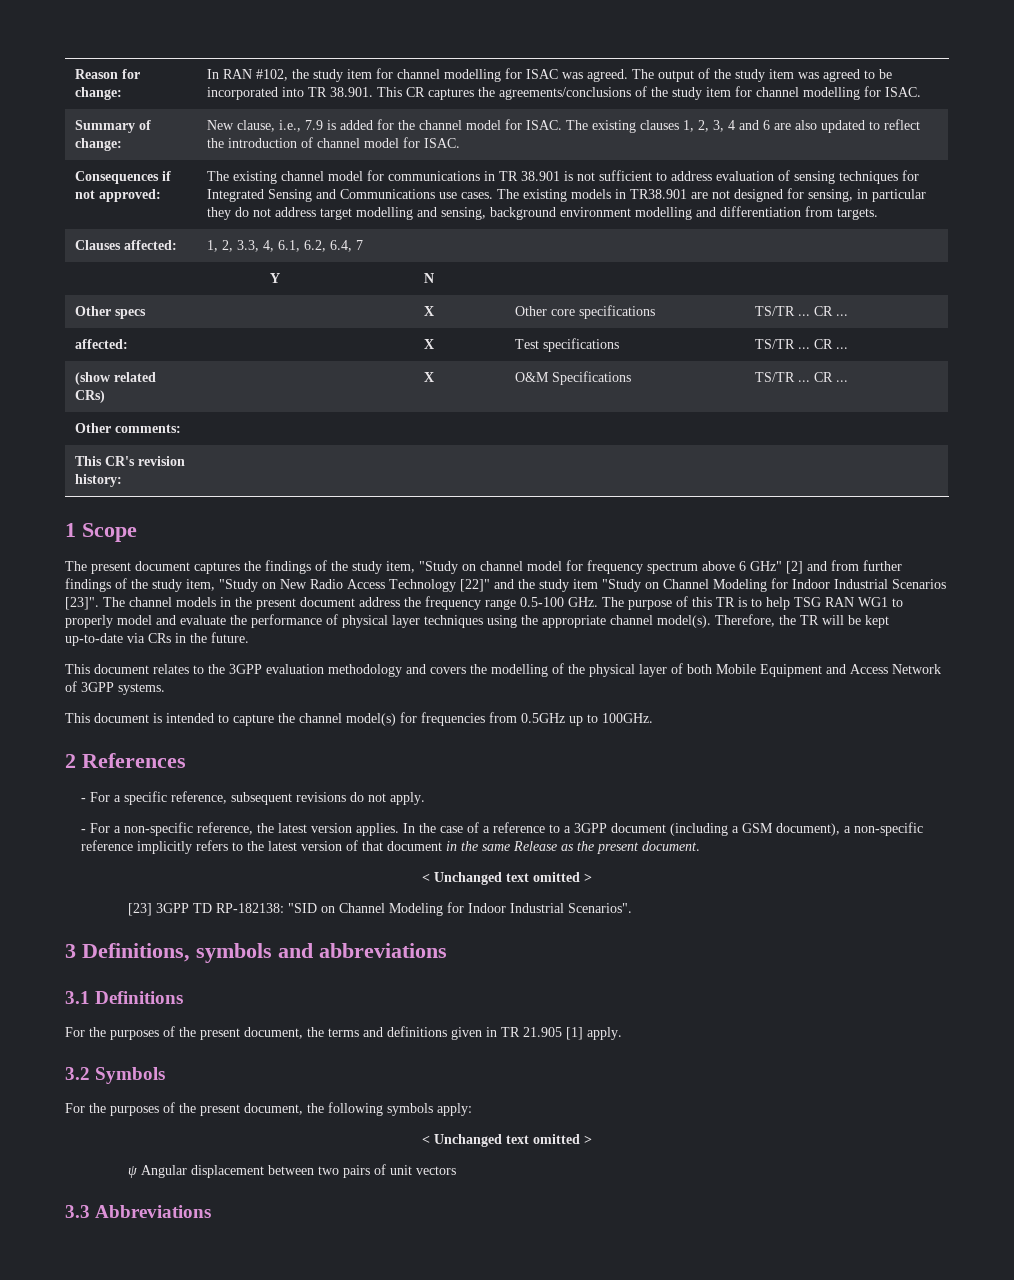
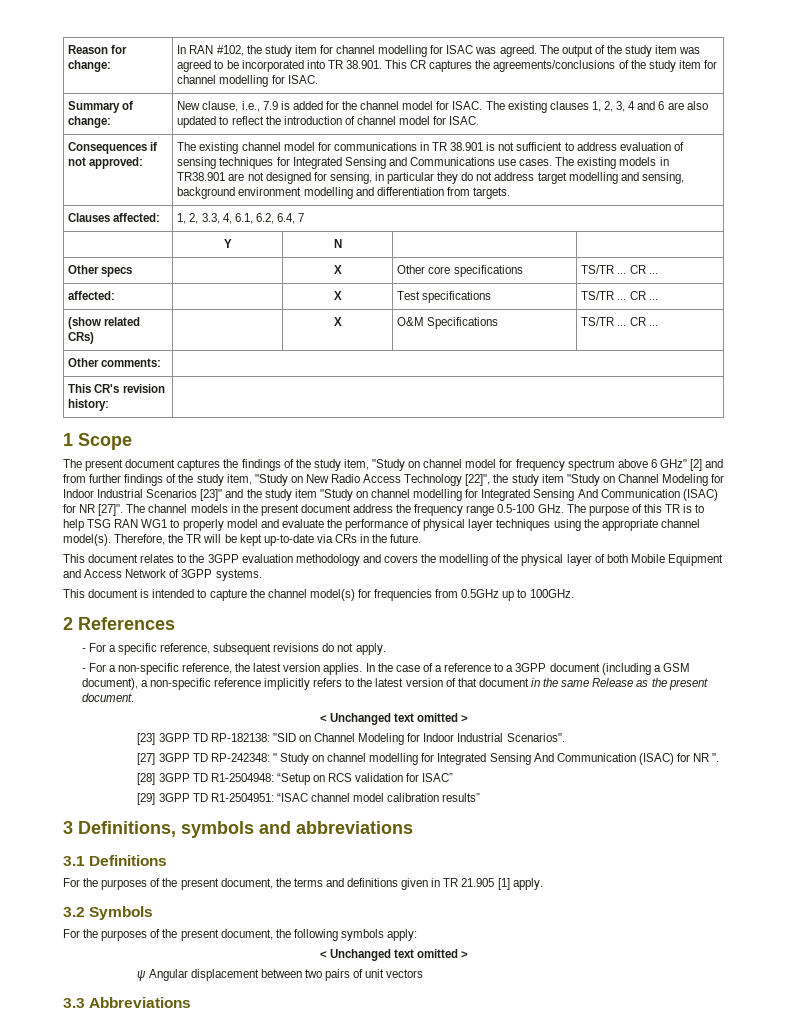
[460,579,514,592] [22]" and -> [465,474,491,486] [22]",
[65,597,99,610] [23]". -> [200,489,718,501] [63,504,124,516] [23]" and the study item "Study on channel modelling for Integrated Sensing And Communication (ISAC) for NR [27]".
(632, 908) none -> [137,753,720,765] [137,773,454,785] [137,793,481,805] // [27] 3GPP TD RP-242348: " Study on channel modelling for Integrated Sensing And Communication (ISAC) for NR ". // [28] 3GPP TD R1-2504948: “Setup on RCS validation for ISAC” // [29] 3GPP TD R1-2504951: “ISAC channel model calibration results”

